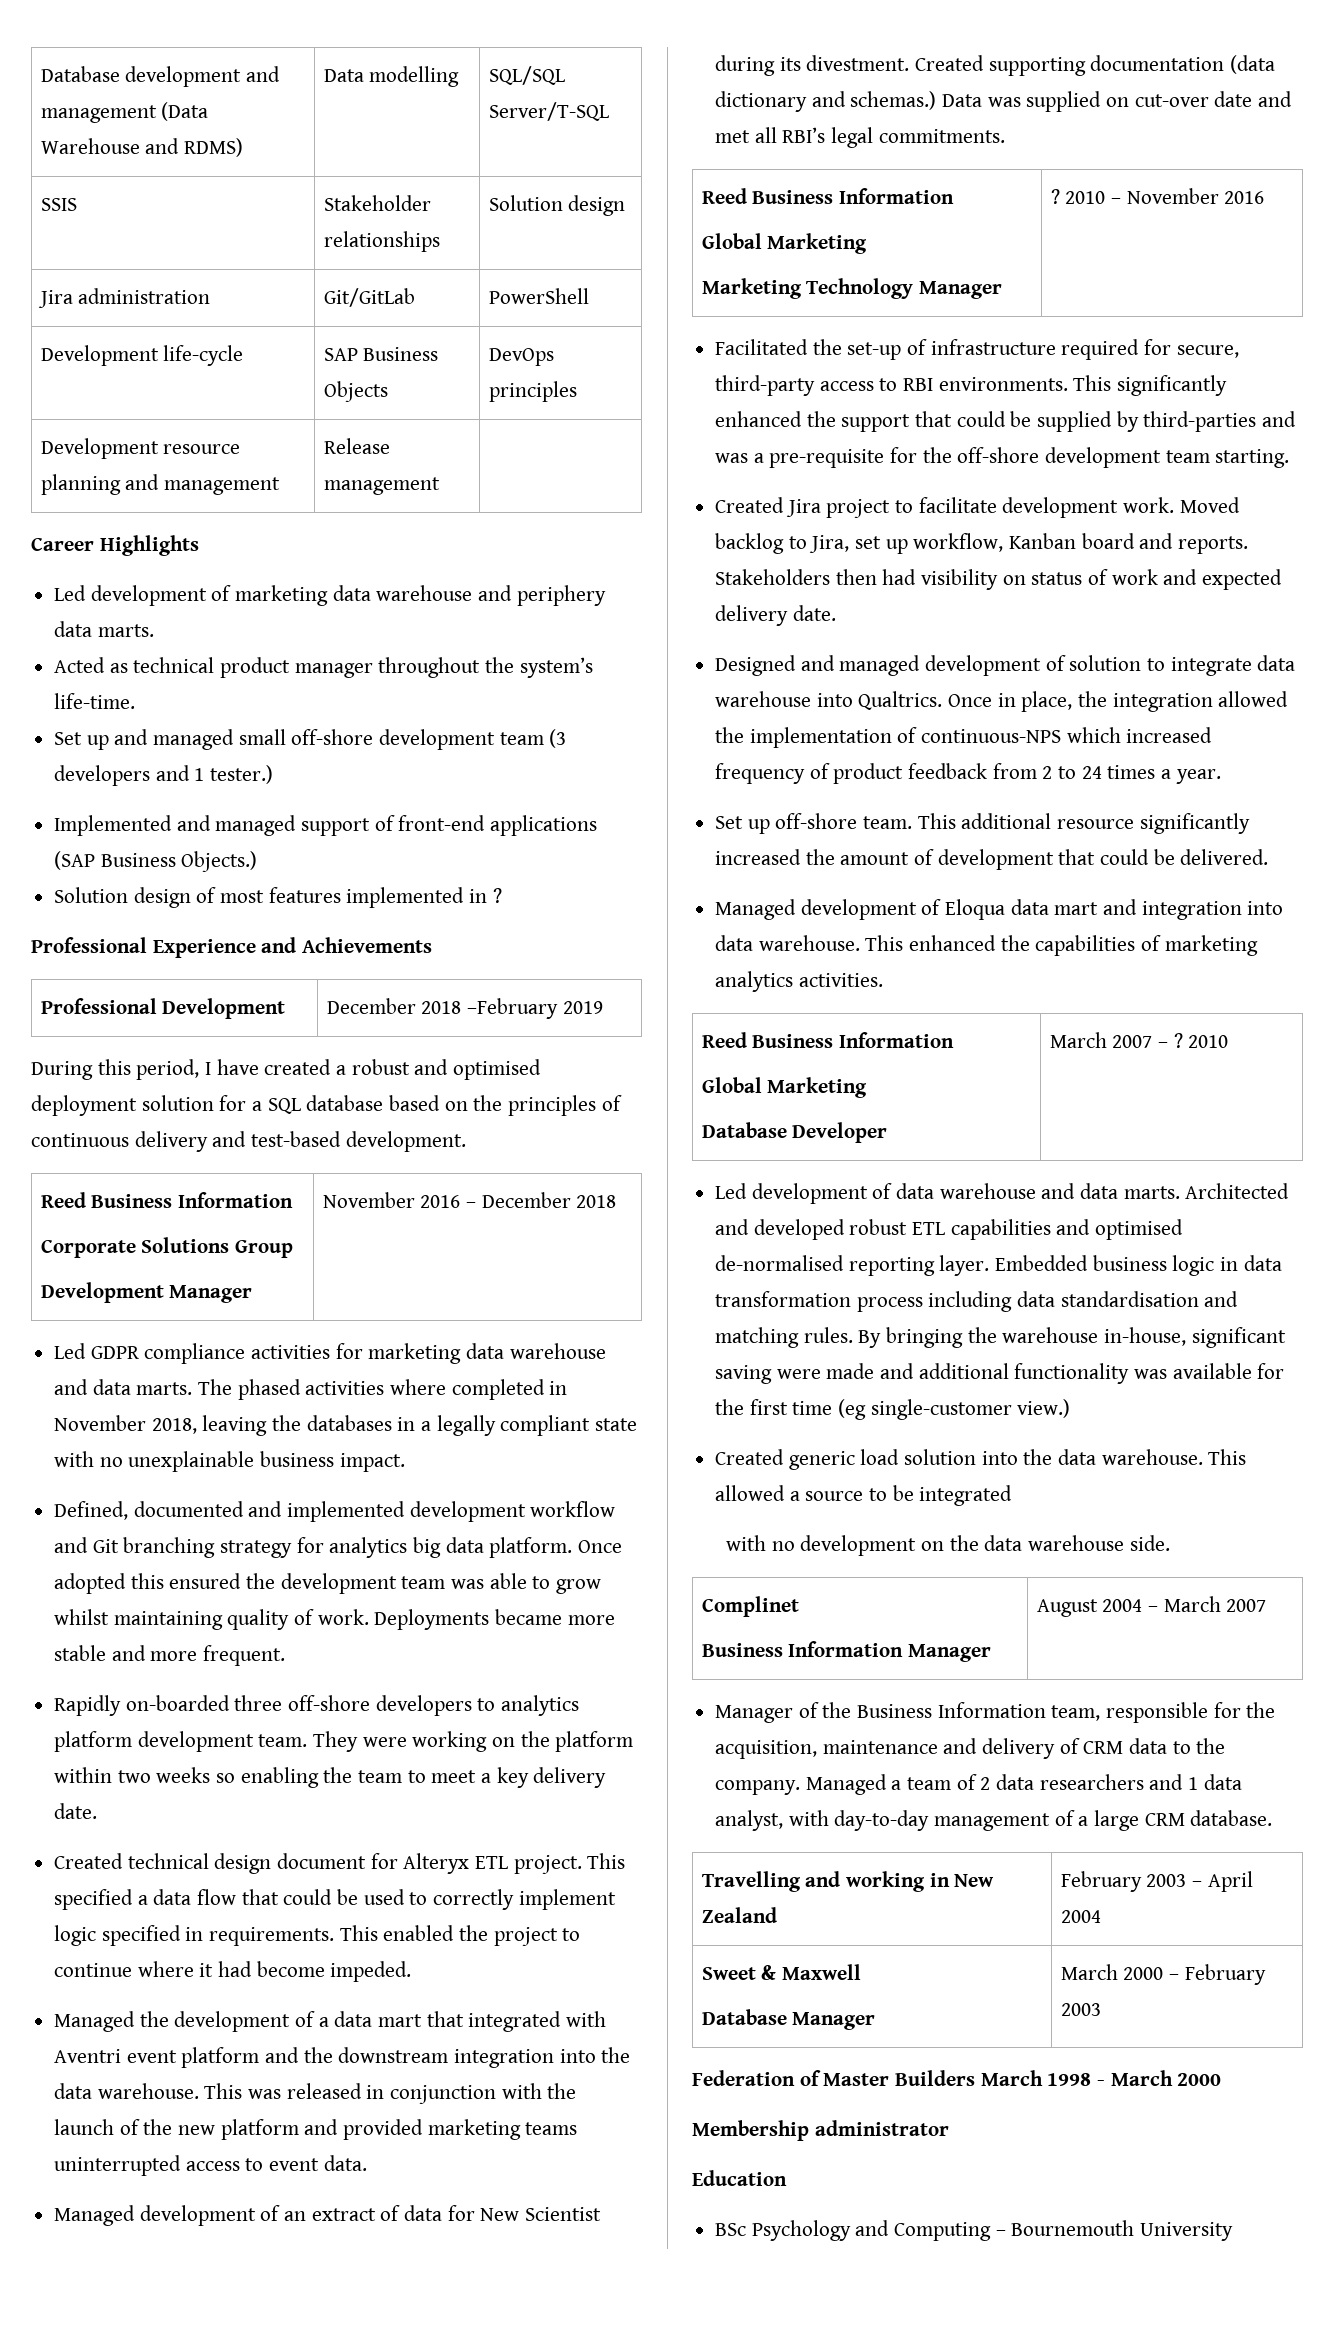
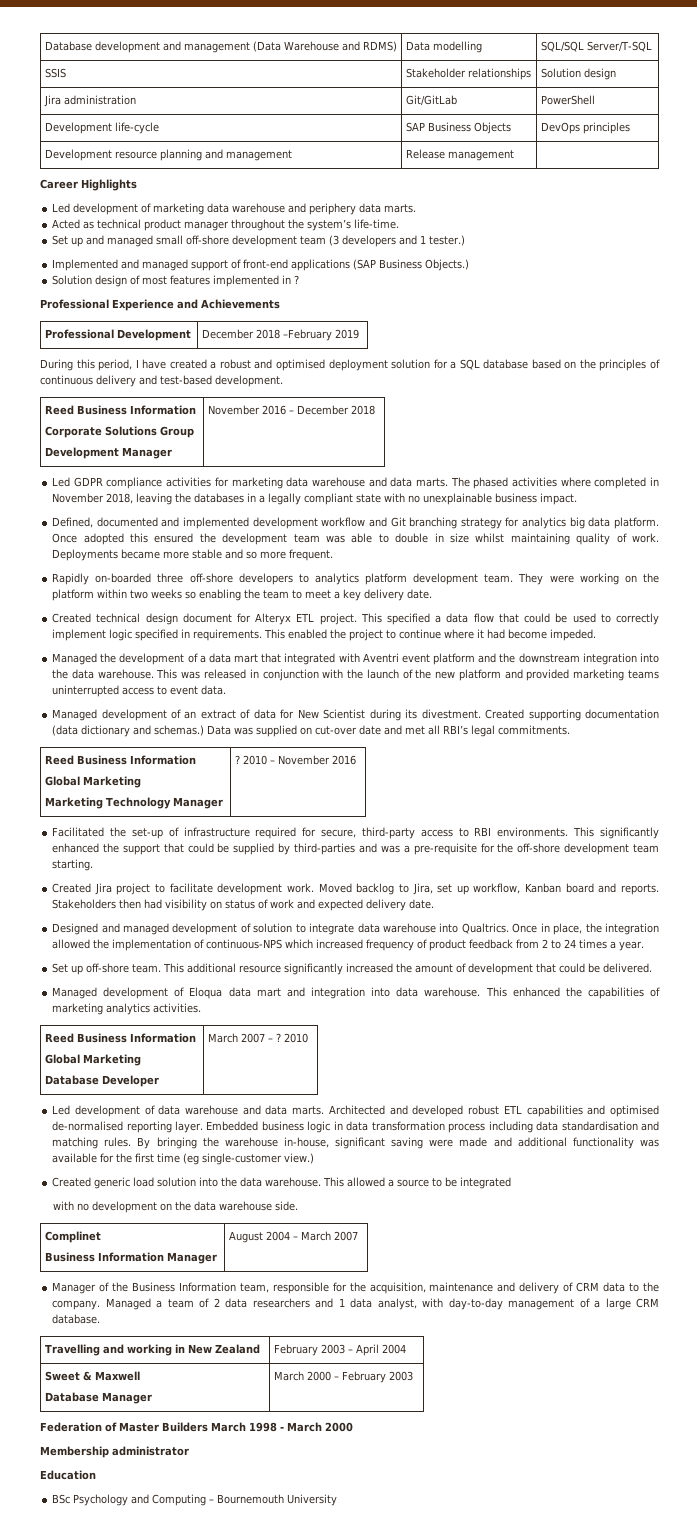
[556,1579,602,1594] grow -> [395,533,469,543] double in size
(146, 1653) none -> [246,551,258,559] so

